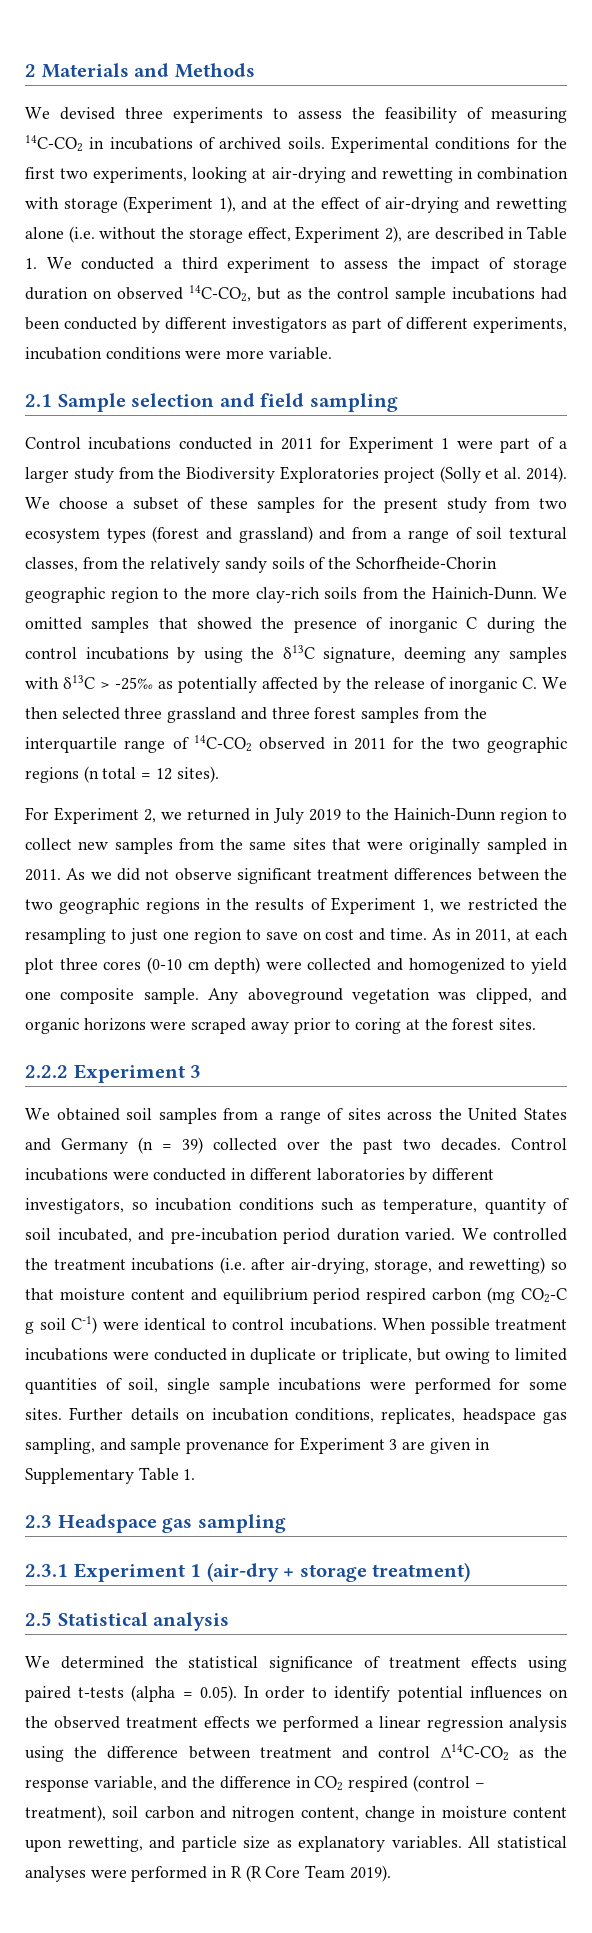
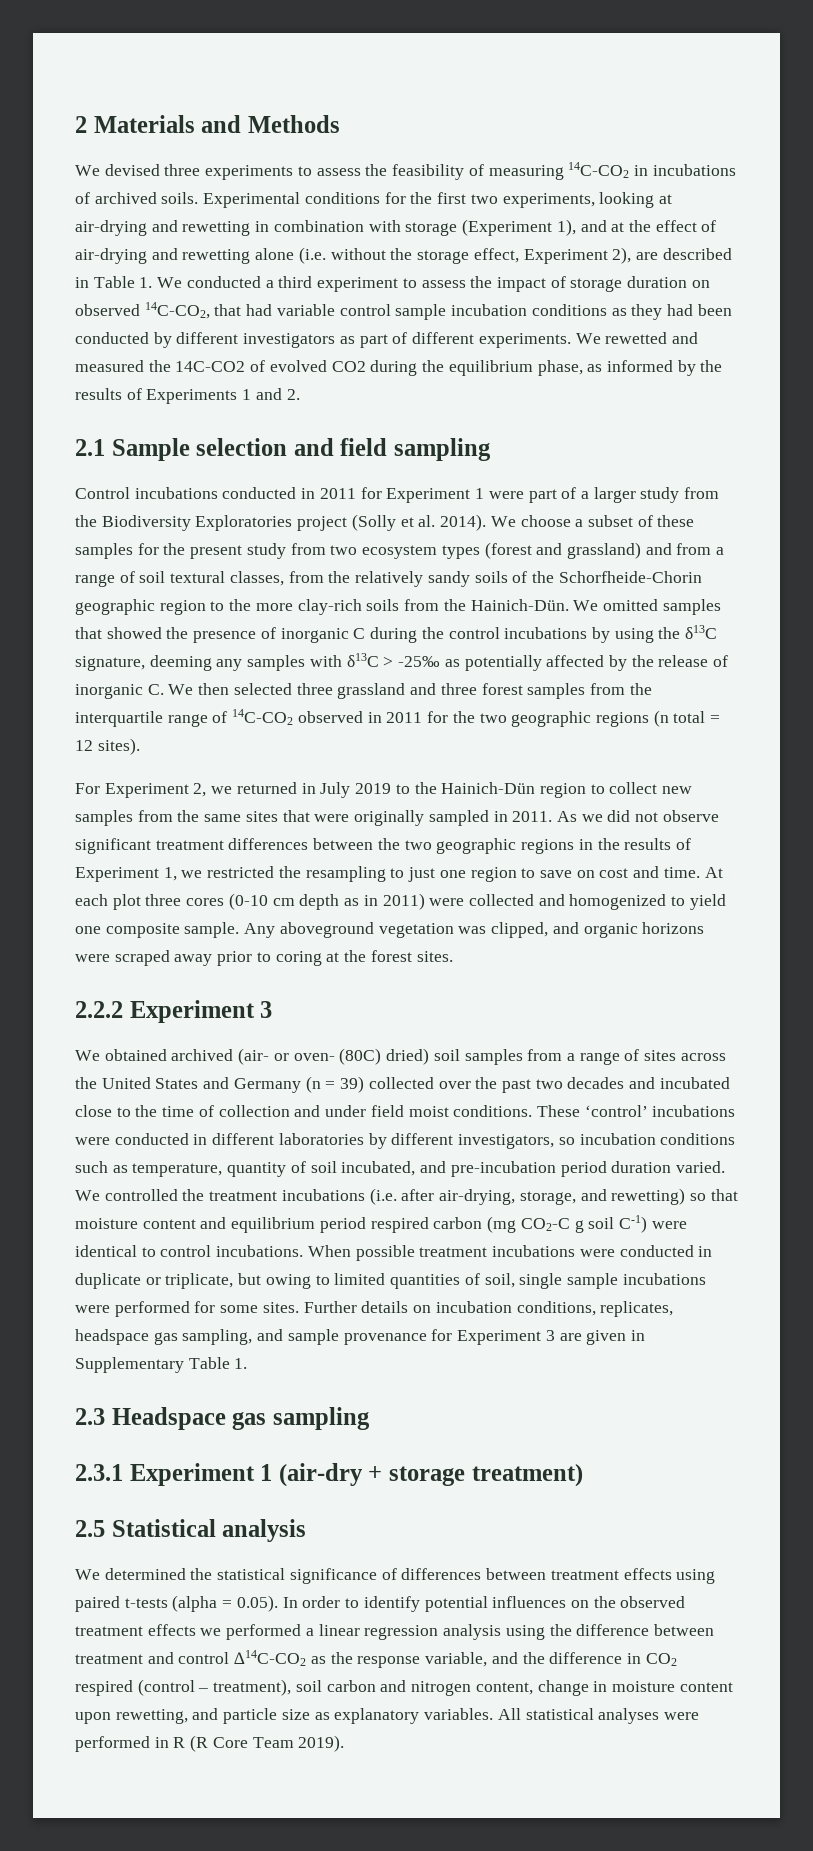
[257,287,535,303] but as the control sample incubations -> [214,304,663,320] that had variable control sample incubation conditions as they
[473,317,567,333] [25,347,332,360] experiments, incubation conditions were more variable. -> [478,332,698,348] [75,360,723,376] [75,388,300,404] experiments. We rewetted and measured the 14C-CO2 of evolved CO2 during the equilibrium phase, as informed by the results of Experiments 1 and 2.
[431,587,537,600] Hainich-Dunn. -> [470,599,569,611] Hainich-Dün.
[393,808,496,821] Hainich-Dunn -> [441,782,536,794] Hainich-Dün
[432,928,531,943] As in 2011, at -> [704,867,723,878] At
[214,957,261,974] depth) -> [299,893,425,910] depth as in 2011)
(120, 1114) none -> [171,1048,430,1065] archived (air- or oven- (80C) dried)
[441,1138,567,1151] decades. Control -> [567,1077,730,1089] [75,1105,648,1117] decades and incubated close to the time of collection and under field moist conditions. These ‘control’
(380, 1662) none -> [401,1568,547,1580] differences between

